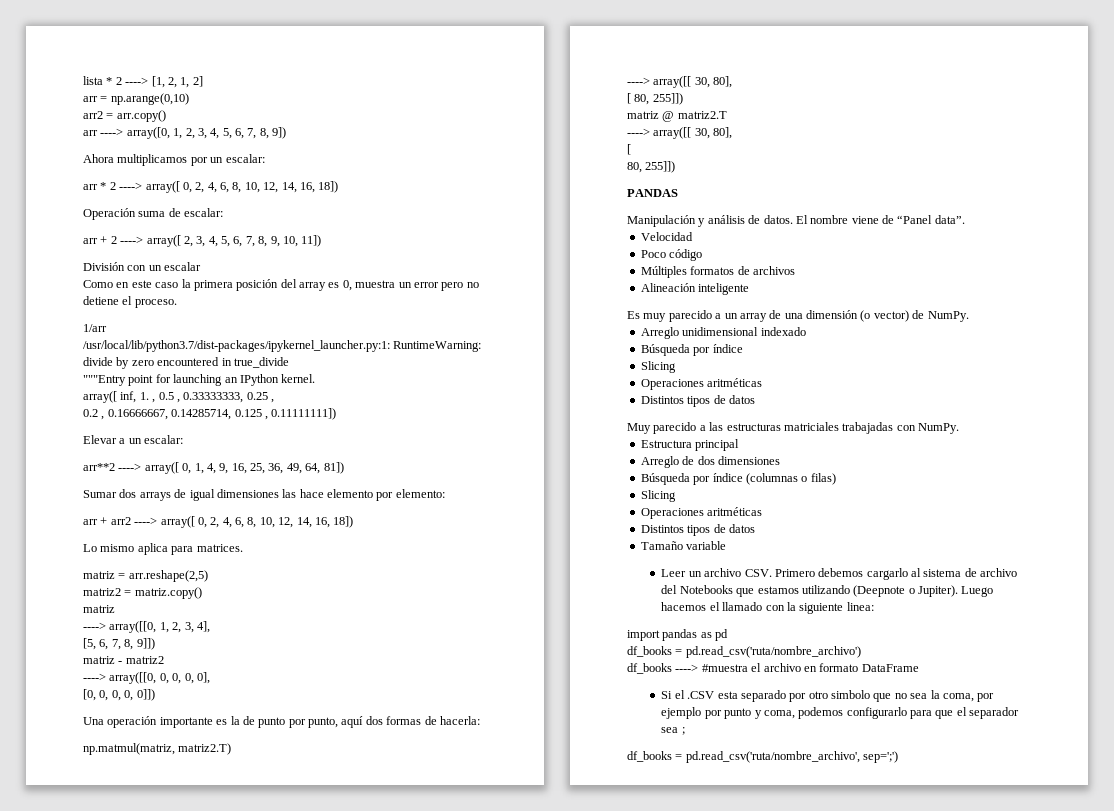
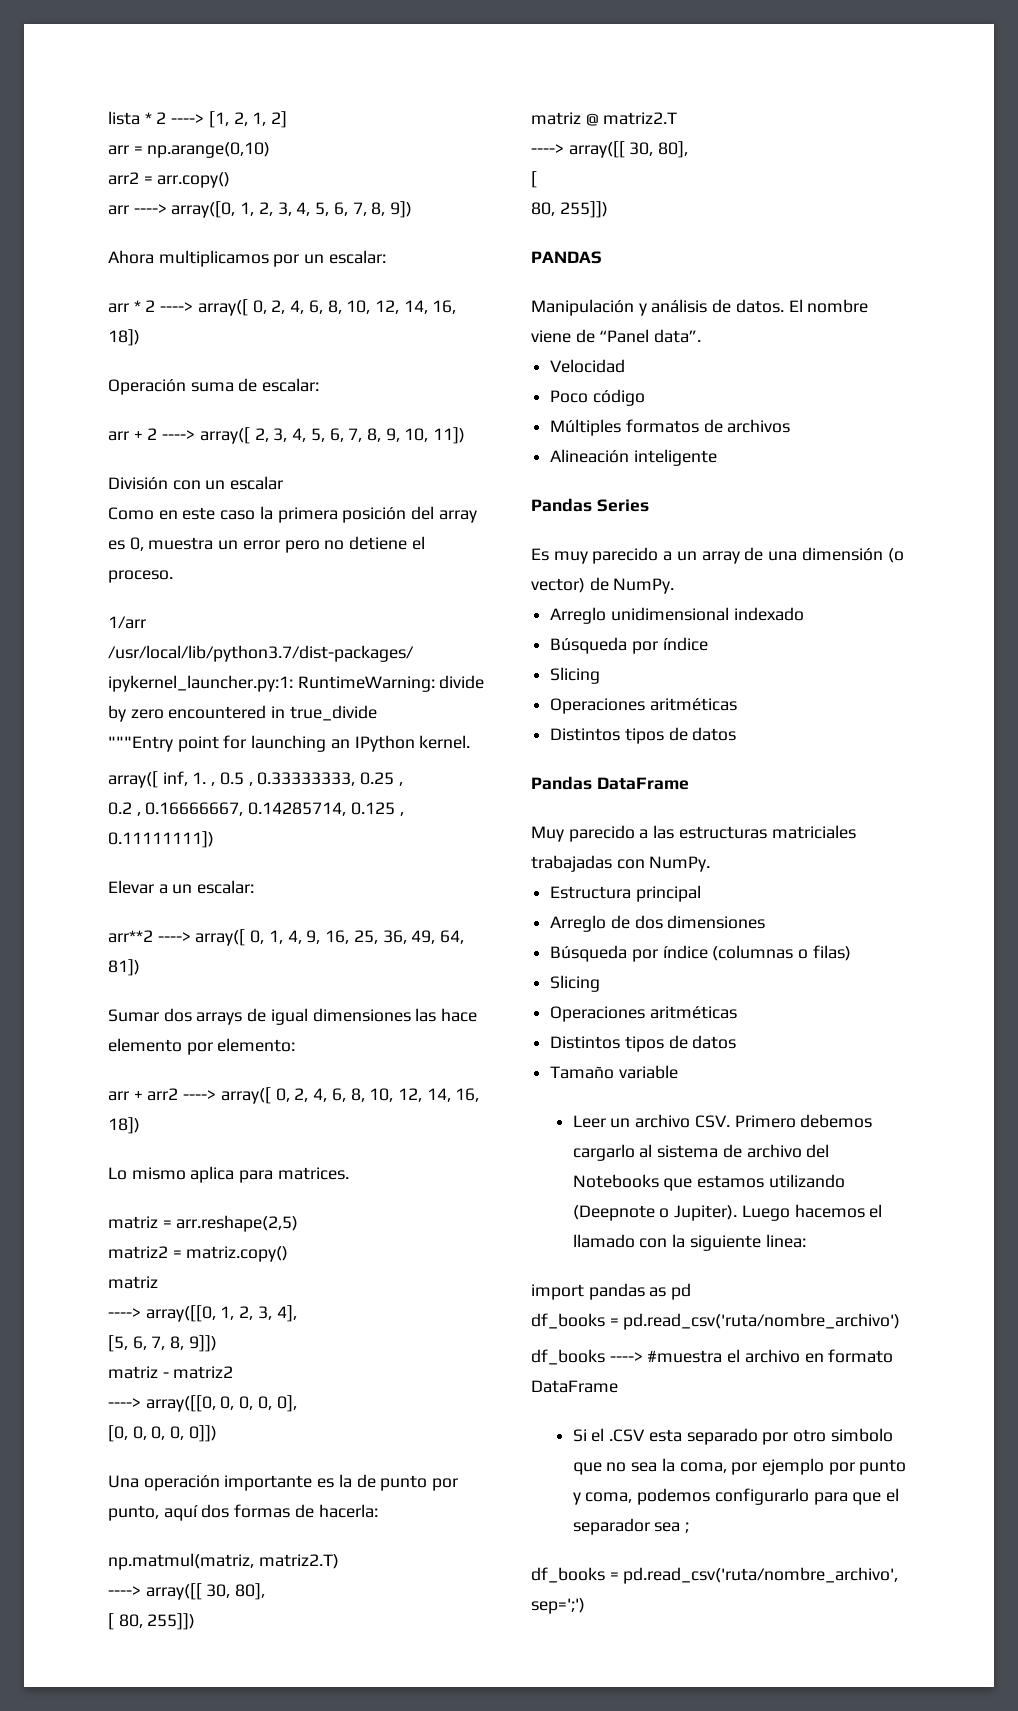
(750, 289) none -> [531,498,649,512] // Pandas Series
(755, 399) none -> [531,776,689,790] // Pandas DataFrame

